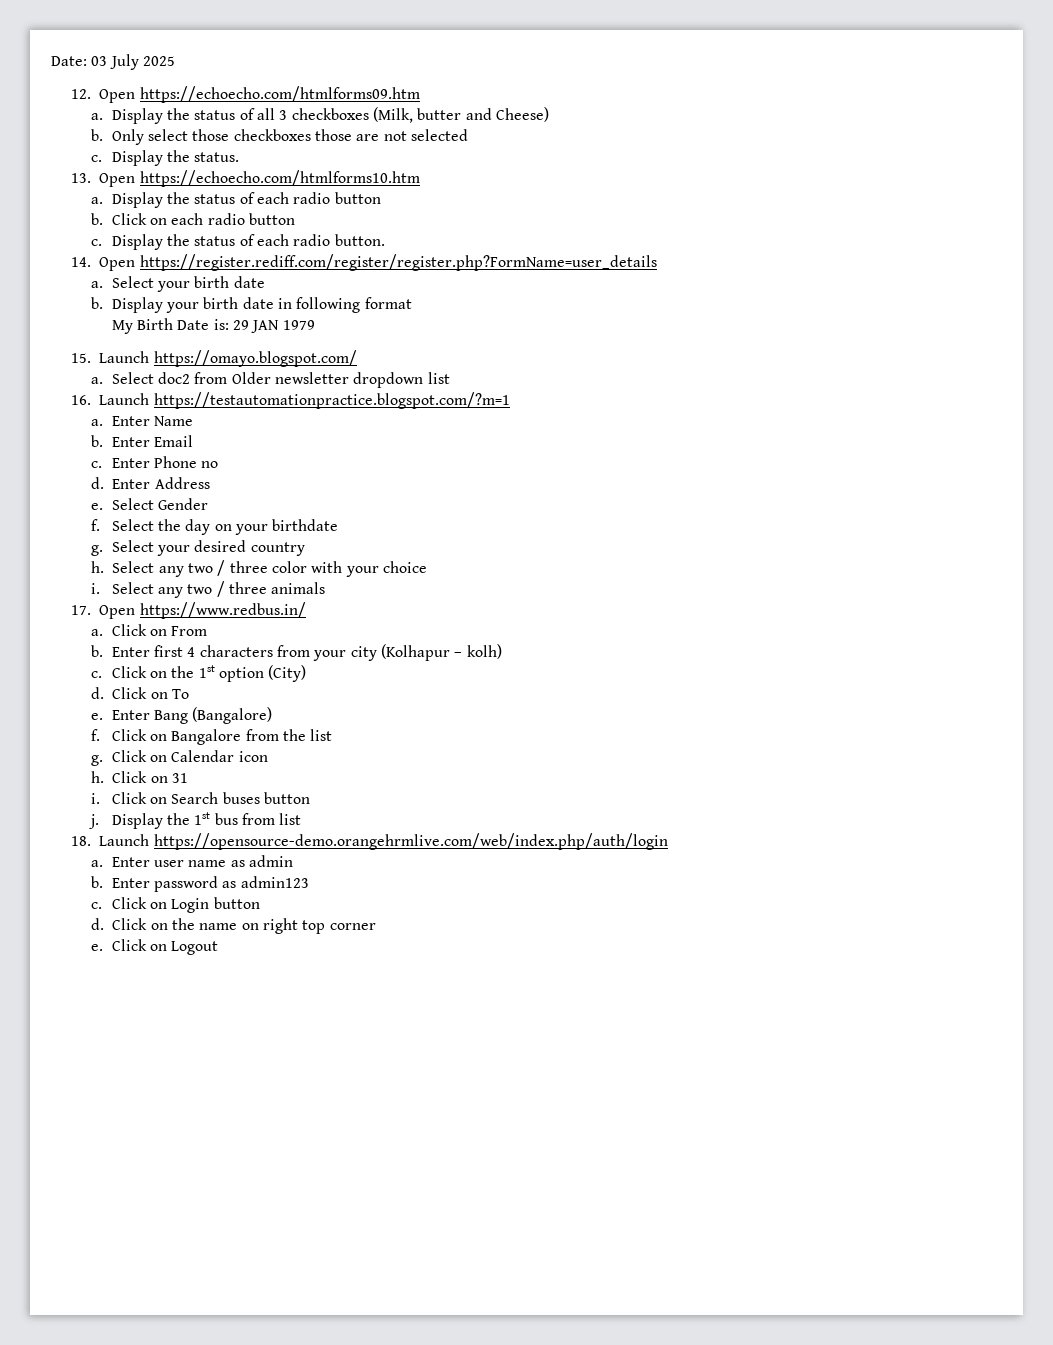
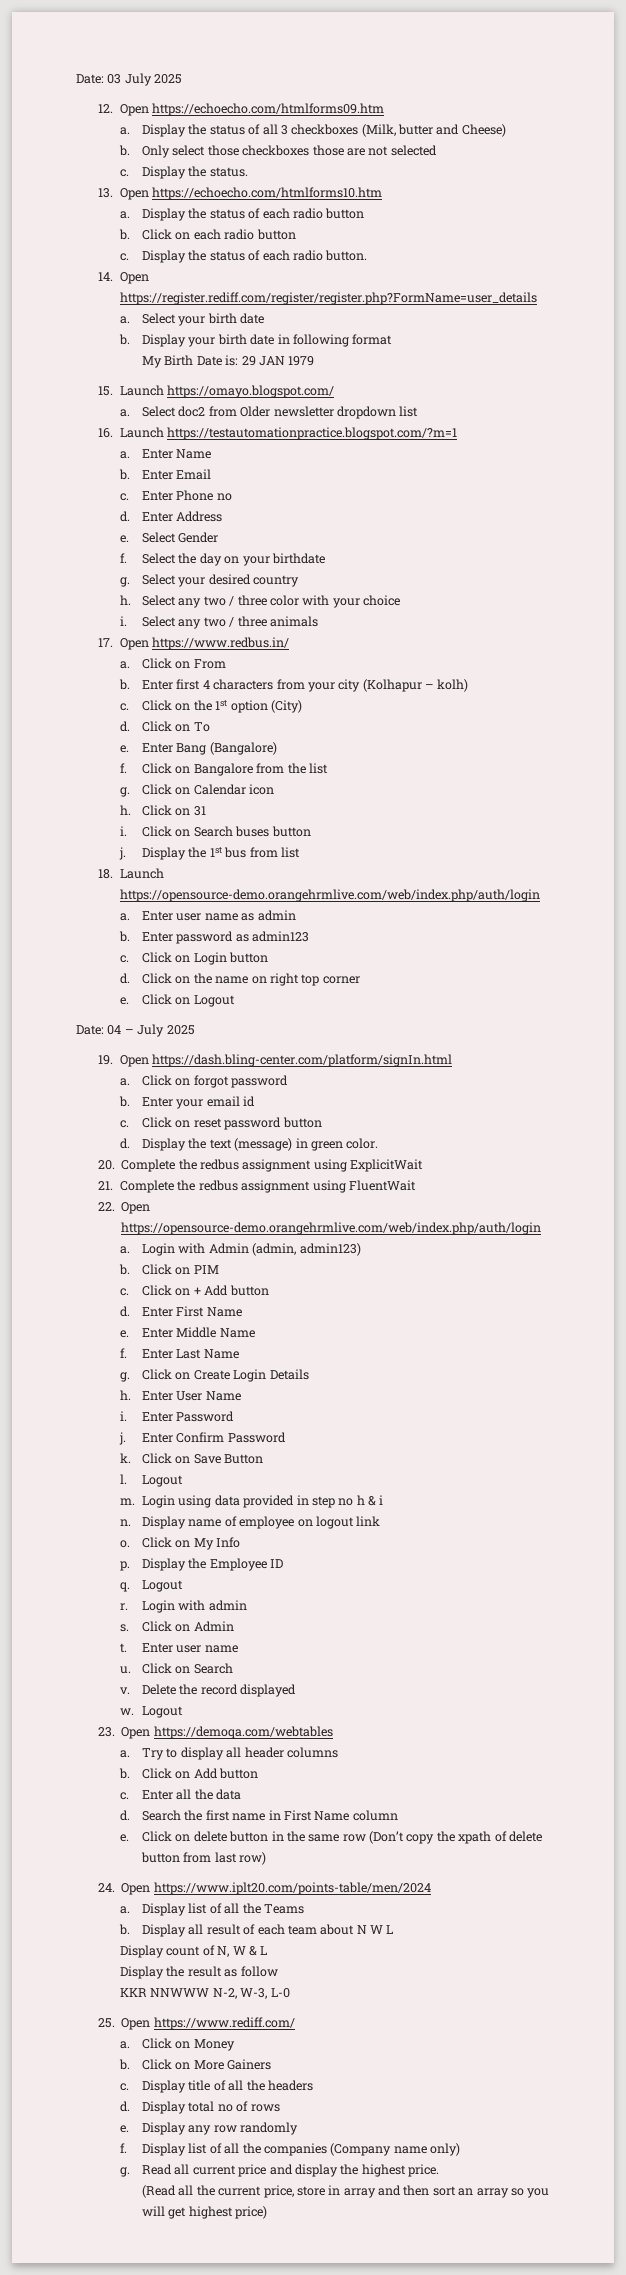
(219, 948) none -> [76,1024,195,1037] [98,1054,453,1067] [120,1075,289,1088] [119,1096,256,1109] [120,1117,322,1130] [120,1138,379,1151] [98,1159,424,1172] [98,1180,416,1193] [98,1202,151,1214] [121,1222,542,1235] [120,1243,361,1256] [119,1264,219,1275] [120,1285,269,1296] [120,1306,242,1317] [120,1327,255,1338] [120,1348,239,1359] [120,1369,309,1382] [120,1390,241,1401] [120,1411,235,1422] [119,1432,286,1445] [120,1453,264,1464] [120,1474,184,1487] [120,1495,384,1508] [120,1516,381,1529] [120,1537,241,1550] [120,1558,284,1571] [120,1580,184,1592] [120,1600,247,1613] [120,1621,234,1632] [120,1643,238,1653] [120,1663,233,1674] [120,1684,297,1697] [120,1706,184,1718] [98,1726,333,1739] [120,1747,338,1760] [119,1768,259,1779] [120,1789,242,1800] [120,1810,398,1821] [120,1831,542,1844] [141,1852,267,1865] [98,1882,431,1895] [120,1903,304,1916] [119,1924,394,1937] [120,1945,268,1958] [120,1966,278,1979] [120,1988,290,1999] [98,2017,295,2030] [120,2038,235,2051] [119,2059,272,2070] [120,2080,313,2093] [120,2101,280,2114] [120,2122,299,2135] [120,2143,461,2156] [120,2164,440,2177] [142,2185,550,2198] [142,2206,268,2219] // Date: 04 – July 2025 // 19. Open https://dash.bling-center.com/platform/signIn.html // a. Click on forgot password // b. Enter your email id // c. Click on reset password button // d. Display the text (message) in green color. // 20. Complete the redbus assignment using ExplicitWait // 21. Complete the redbus assignment using FluentWait // 22. Open https://opensource-demo.orangehrmlive.com/web/index.php/auth/login // a. Login with Admin (admin, admin123) // b. Click on PIM // c. Click on + Add button // d. Enter First Name // e. Enter Middle Name // f. Enter Last Name // g. Click on Create Login Details // h. Enter User Name // i. Enter Password // j. Enter Confirm Password // k. Click on Save Button // l. Logout // m. Login using data provided in step no h & i // n. Display name of employee on logout link // o. Click on My Info // p. Display the Employee ID // q. Logout // r. Login with admin // s. Click on Admin // t. Enter user name // u. Click on Search // v. Delete the record displayed // w. Logout // 23. Open https://demoqa.com/webtables // a. Try to display all header columns // b. Click on Add button // c. Enter all the data // d. Search the first name in First Name column // e. Click on delete button in the same row (Don’t copy the xpath of delete button from last row) // 24. Open https://www.iplt20.com/points-table/men/2024 // a. Display list of all the Teams // b. Display all result of each team about N W L // Display count of N, W & L // Display the result as follow // KKR NNWWW N-2, W-3, L-0 // 25. Open https://www.rediff.com/ // a. Click on Money // b. Click on More Gainers // c. Display title of all the headers // d. Display total no of rows // e. Display any row randomly // f. Display list of all the companies (Company name only) // g. Read all current price and display the highest price. // (Read all the current price, store in array and then sort an array so you will get highest price)

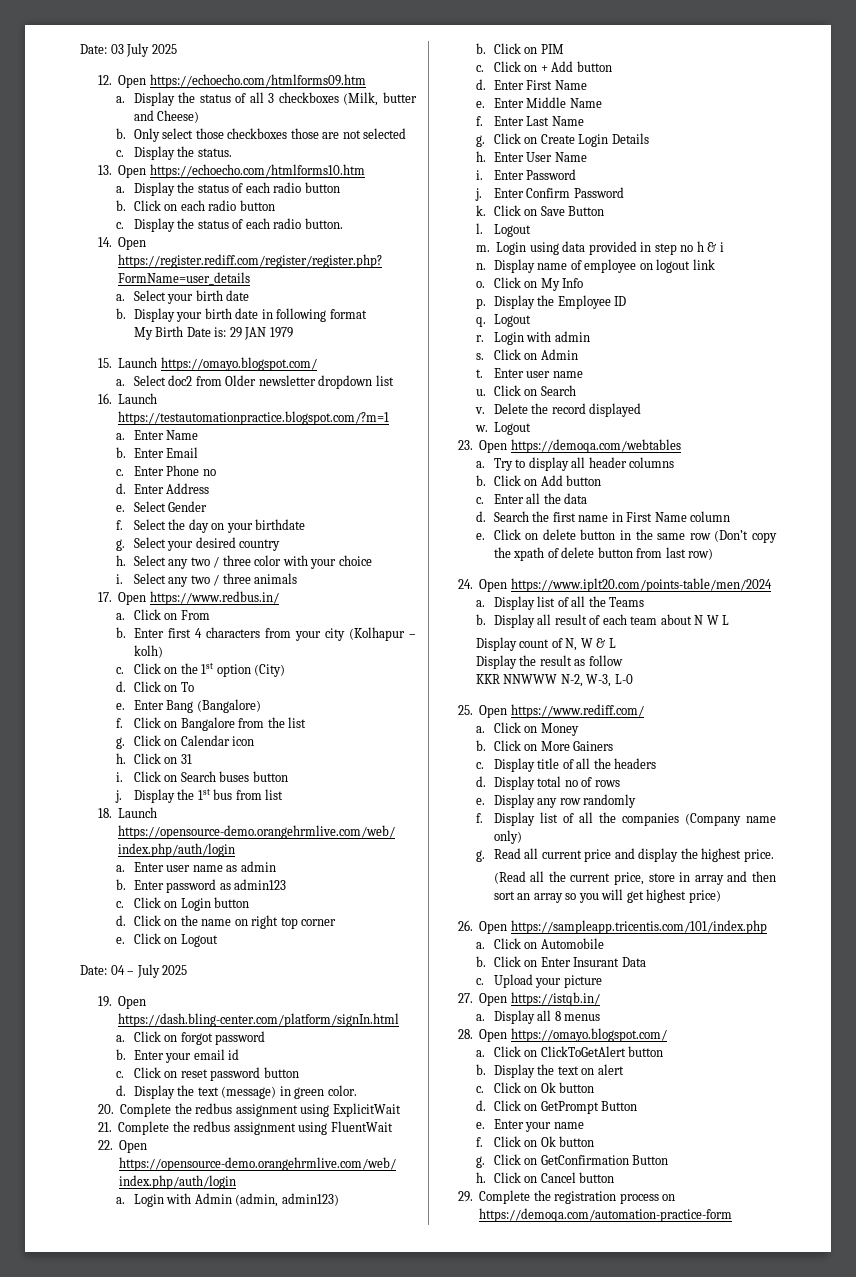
(268, 2212) none -> [457,920,767,934] [475,938,604,949] [475,956,646,967] [475,974,602,988] [457,992,600,1006] [475,1010,601,1024] [457,1028,667,1042] [475,1046,664,1057] [475,1064,624,1078] [475,1082,595,1093] [475,1100,638,1114] [475,1119,584,1132] [475,1136,595,1147] [475,1154,669,1168] [475,1172,615,1183] [457,1190,676,1204] [479,1208,733,1222] // 26. Open https://sampleapp.tricentis.com/101/index.php // a. Click on Automobile // b. Click on Enter Insurant Data // c. Upload your picture // 27. Open https://istqb.in/ // a. Display all 8 menus // 28. Open https://omayo.blogspot.com/ // a. Click on ClickToGetAlert button // b. Display the text on alert // c. Click on Ok button // d. Click on GetPrompt Button // e. Enter your name // f. Click on Ok button // g. Click on GetConfirmation Button // h. Click on Cancel button // 29. Complete the registration process on https://demoqa.com/automation-practice-form

